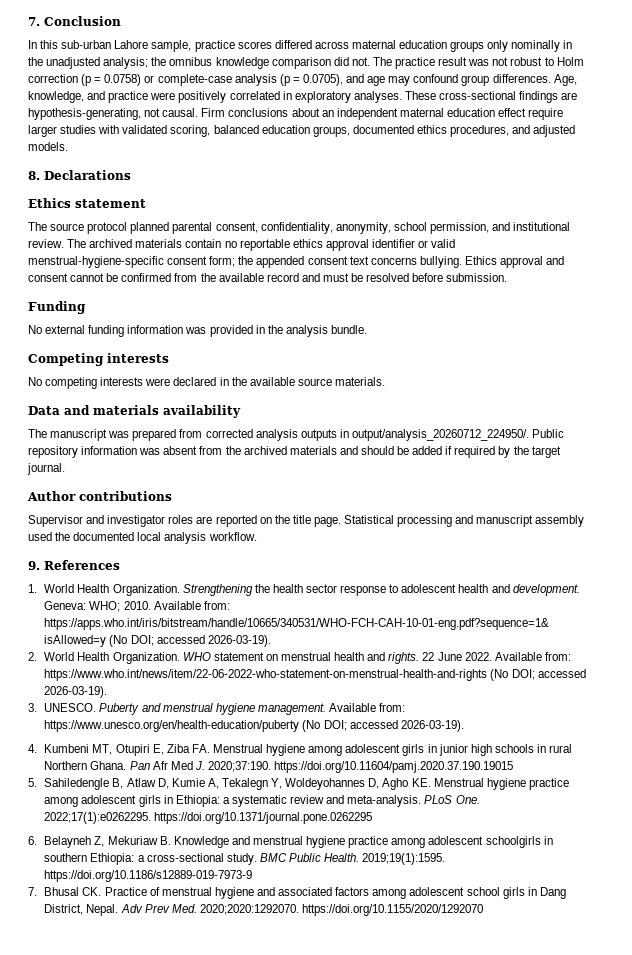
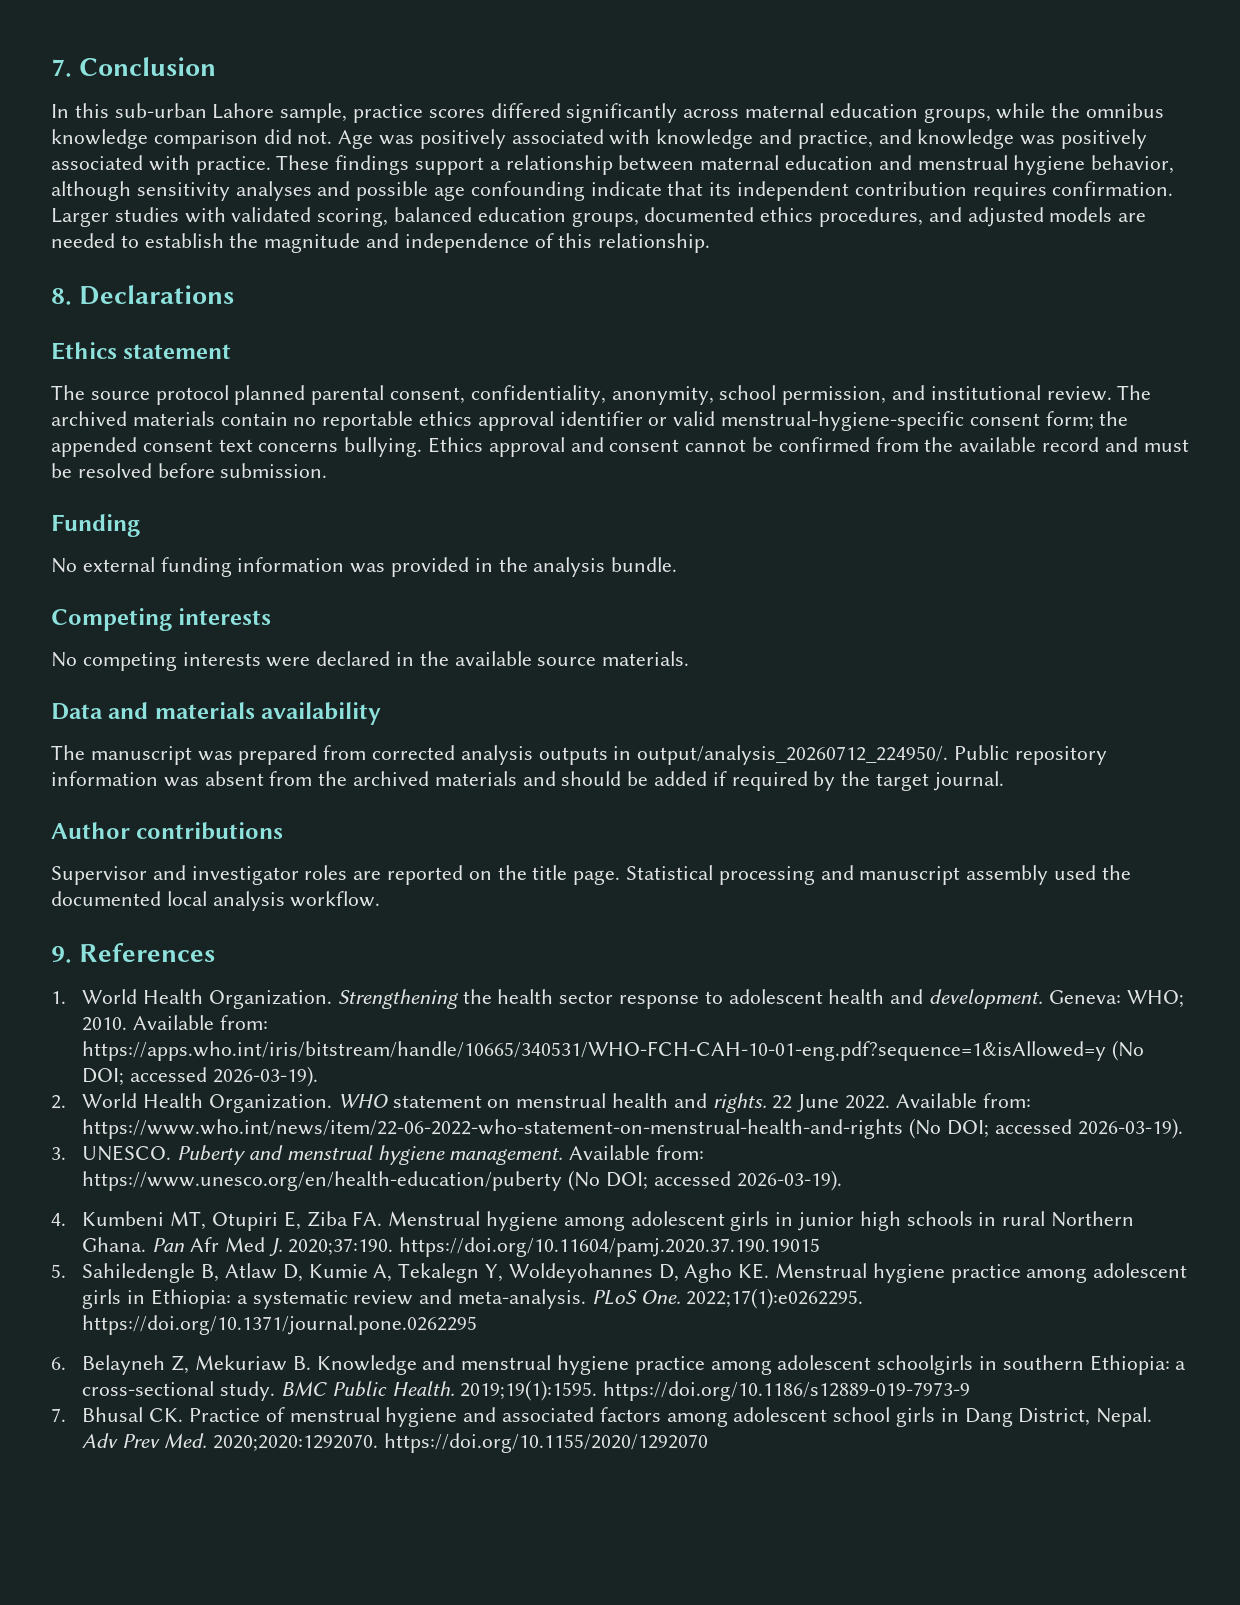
(312, 44) none -> [566,103,678,123] significantly
[450,40,573,52] [28,57,149,69] groups only nominally in the unadjusted analysis; -> [923,103,1046,123] groups, while
[372,57,584,69] [28,74,577,86] [28,91,578,103] [28,108,564,120] [28,125,57,137] The practice result was not robust to Holm correction (p = 0.0758) or complete-case analysis (p = 0.0705), and age may confound group differences. Age, knowledge, and practice were positively correlated in exploratory analyses. These cross-sectional findings are hypothesis-generating, not causal. Firm conclusions about an independent maternal education effect require larger -> [338,129,1148,149] [51,155,1175,175] [51,181,1174,201] [51,208,109,227] Age was positively associated with knowledge and practice, and knowledge was positively associated with practice. These findings support a relationship between maternal education and menstrual hygiene behavior, although sensitivity analyses and possible age confounding indicate that its independent contribution requires confirmation. Larger
[28,142,68,151] models. -> [1049,207,1147,222] [51,233,711,253] models are needed to establish the magnitude and independence of this relationship.

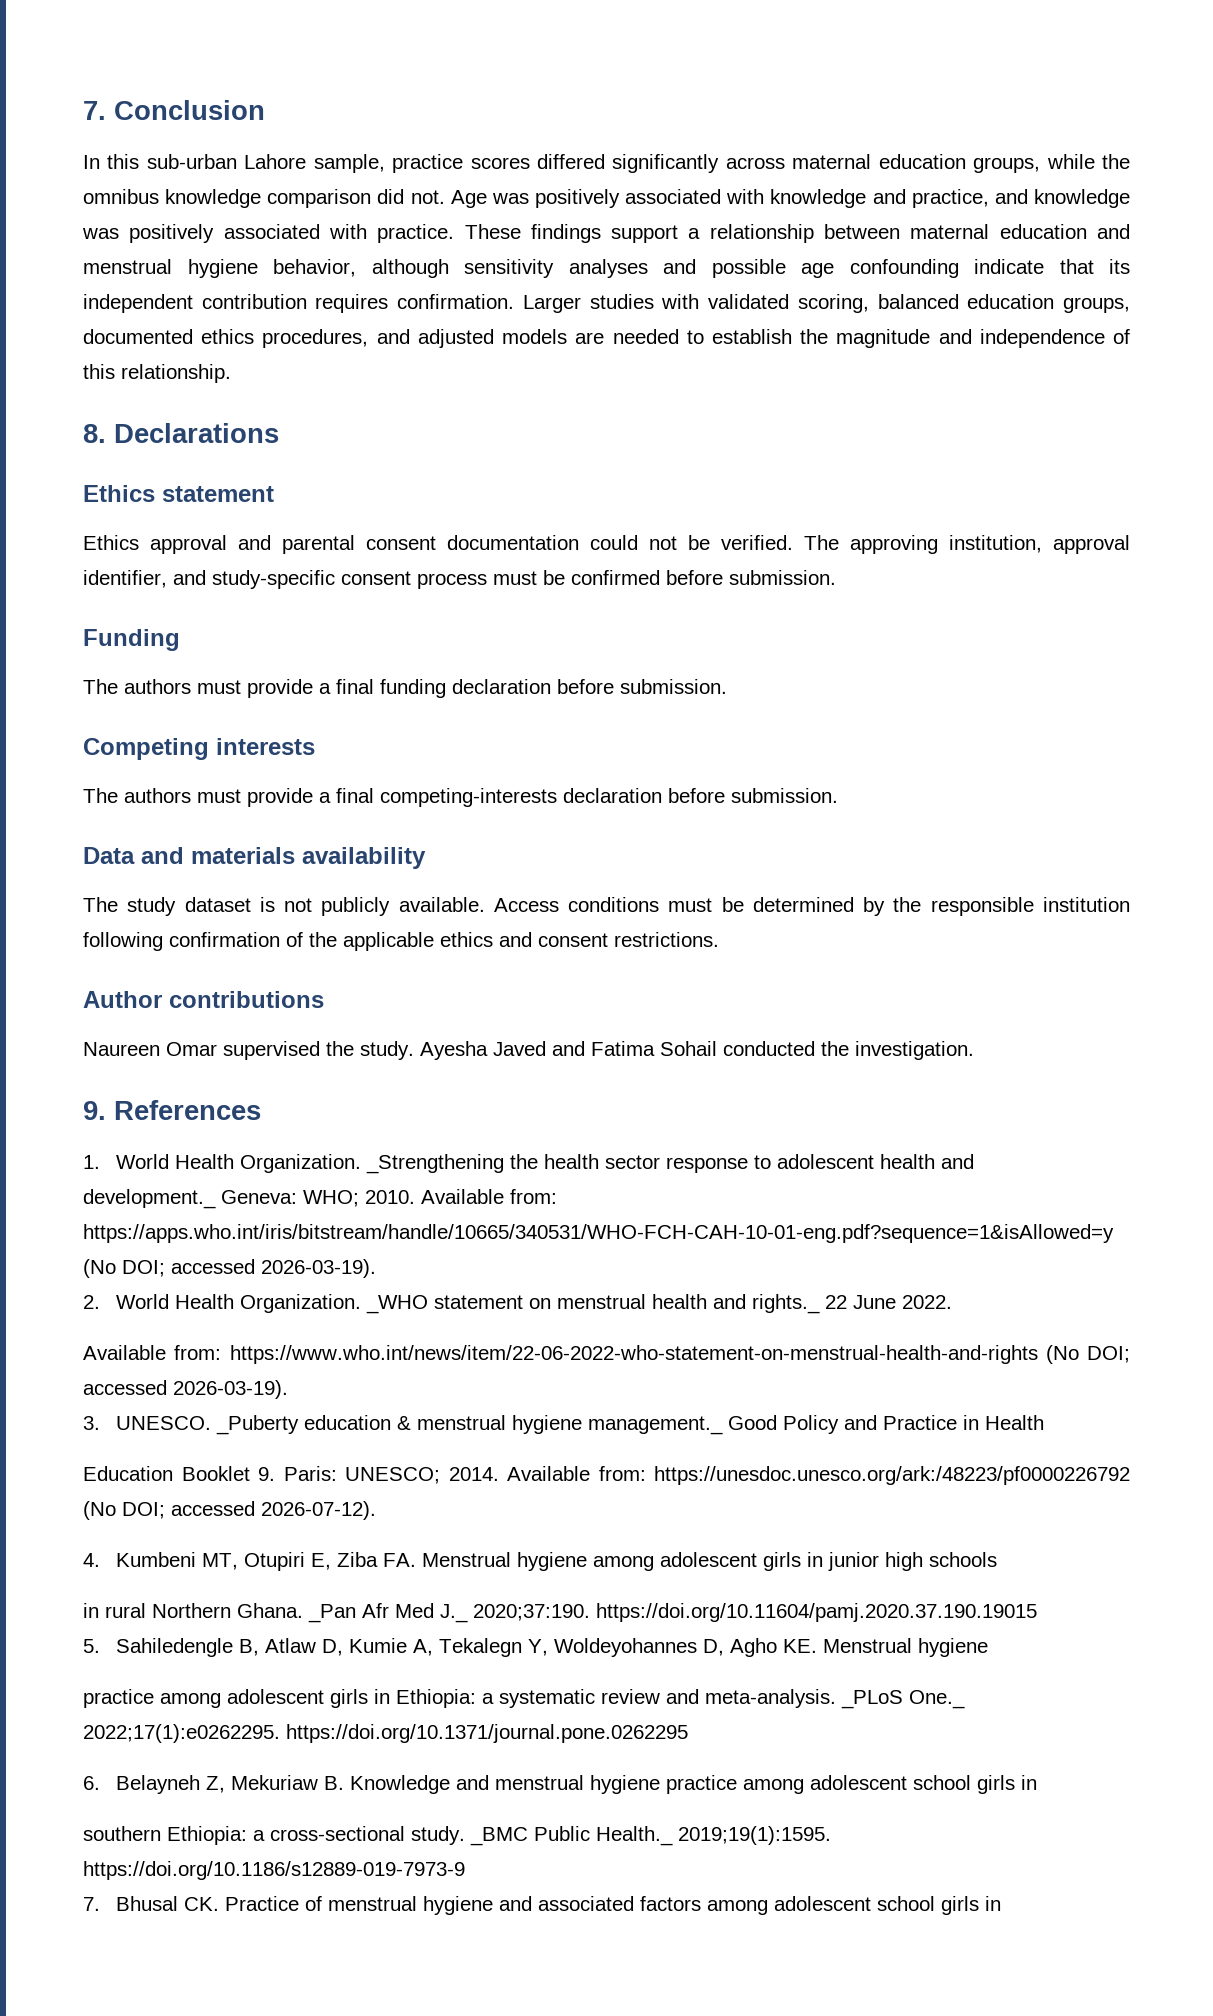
[51,385,1152,405] [51,411,1129,431] [51,437,1189,457] [51,463,328,478] [51,514,140,537] [51,557,678,577] [51,608,272,631] [51,651,690,671] The source protocol planned parental consent, confidentiality, anonymity, school permission, and institutional review. The archived materials contain no reportable ethics approval identifier or valid menstrual-hygiene-specific consent form; the appended consent text concerns bullying. Ethics approval and consent cannot be confirmed from the available record and must be resolved before submission. // Funding // No external funding information was provided in the analysis bundle. // Competing interests // No competing interests were declared in the available source materials. -> [83,535,1130,554] [83,570,836,589] [83,629,180,651] [83,679,727,698] [83,738,315,760] [83,788,838,807] Ethics approval and parental consent documentation could not be verified. The approving institution, approval identifier, and study-specific consent process must be confirmed before submission. // Funding // The authors must provide a final funding declaration before submission. // Competing interests // The authors must provide a final competing-interests declaration before submission.
[90,745,1107,765] [51,771,1004,791] [51,822,284,840] [51,865,1131,885] [51,891,381,911] manuscript was prepared from corrected analysis outputs in output/analysis_20260712_224950/. Public repository information was absent from the archived materials and should be added if required by the target journal. // Author contributions // Supervisor and investigator roles are reported on the title page. Statistical processing and manuscript assembly used the documented local analysis workflow. -> [127,897,1130,916] [83,932,719,951] [83,991,324,1008] [83,1041,974,1060] study dataset is not publicly available. Access conditions must be determined by the responsible institution following confirmation of the applicable ethics and consent restrictions. // Author contributions // Naureen Omar supervised the study. Ayesha Javed and Fatima Sohail conducted the investigation.
[337,989,458,1009] Strengthening -> [365,1154,504,1174] _Strengthening
[929,989,1044,1009] development. -> [83,1189,216,1209] // development._
[337,1094,388,1108] WHO -> [365,1295,428,1314] _WHO
[712,1093,767,1113] rights. -> [751,1294,820,1314] rights._
(891, 1102) none -> (952, 1302) //
[177,1145,705,1165] [82,1170,842,1191] Puberty and menstrual hygiene management. Available from: https://www.unesco.org/en/health-education/puberty (No DOI; accessed 2026-03-19). -> [215,1415,1044,1435] [83,1466,1130,1485] [83,1501,376,1520] _Puberty education & menstrual hygiene management._ Good Policy and Practice in Health // Education Booklet 9. Paris: UNESCO; 2014. Available from: https://unesdoc.unesco.org/ark:/48223/pf0000226792 (No DOI; accessed 2026-07-12).
(973, 1218) none -> (997, 1559) //
[152,1238,186,1252] Pan -> [308,1604,356,1623] _Pan
[268,1238,283,1256] J. -> [440,1604,468,1623] J._
(945, 1273) none -> (988, 1647) //
[591,1290,681,1305] PLoS One. -> [841,1690,965,1709] _PLoS One._
[877,1355,998,1375] schoolgirls in -> [912,1775,1037,1794] school girls in //
[281,1381,455,1397] BMC Public Health. -> [470,1826,673,1846] _BMC Public Health._
[964,1407,1153,1427] [82,1433,708,1453] Dang District, Nepal. Adv Prev Med. 2020;2020:1292070. https://doi.org/10.1155/2020/1292070 -> (1001, 1903) none

